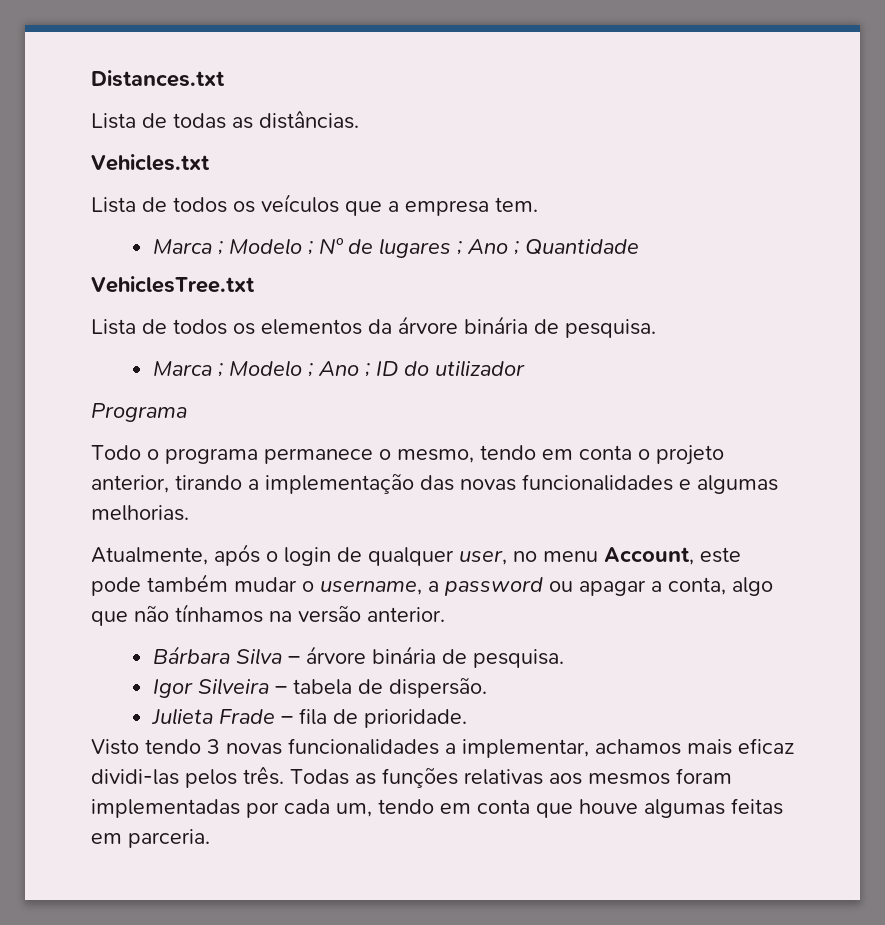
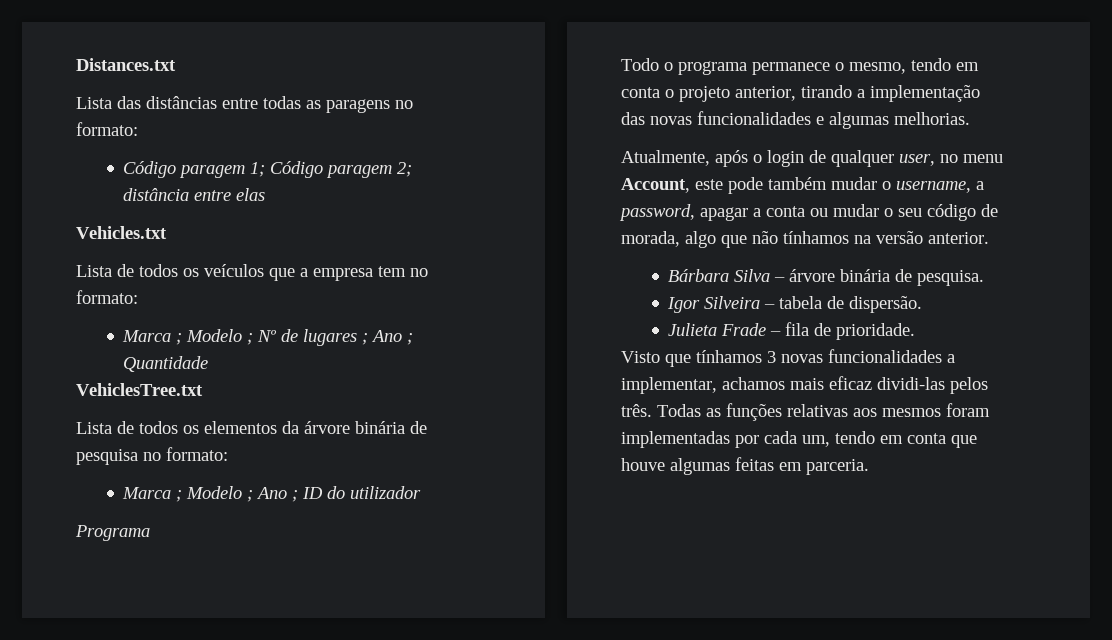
[142,111,359,129] de todas as distâncias. -> [117,96,413,113] [76,122,138,136] [123,161,413,178] [123,188,266,201] das distâncias entre todas as paragens no formato: // Código paragem 1; Código paragem 2; distância entre elas
[495,197,538,212] tem. -> [378,266,428,277] [76,290,138,304] tem no formato:
[565,319,656,338] pesquisa. -> [76,447,228,465] pesquisa no formato:
[444,577,726,596] password ou apagar a conta, -> [619,204,998,221] [621,231,680,247] password, apagar a conta ou mudar o seu código de morada,
[145,739,201,754] tendo -> [665,350,762,367] que tínhamos

